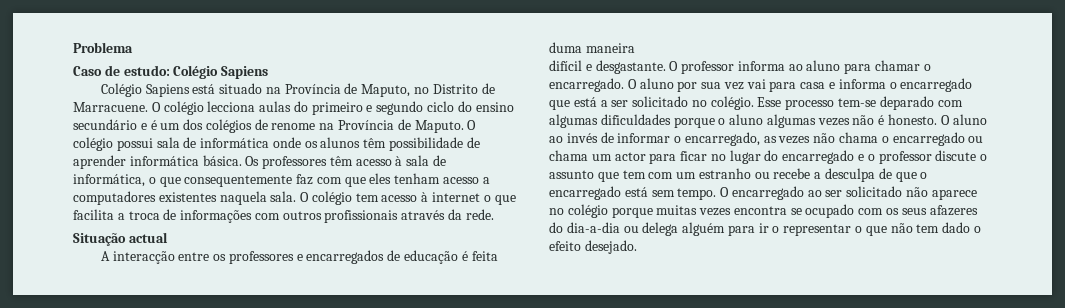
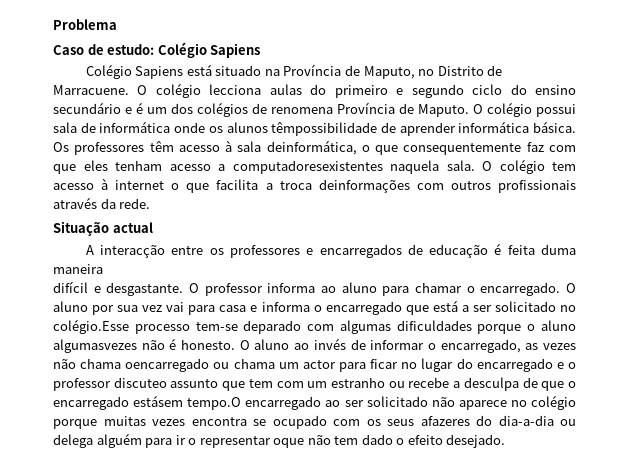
[271,123,335,130] renome na -> [271,107,333,114] renomena
[363,137,464,151] têm possibilidade -> [271,122,378,136] têmpossibilidade
[433,155,447,166] [73,174,145,187] de informática, -> [266,140,357,155] deinformática,
[73,191,217,205] computadores existentes -> [232,160,383,174] computadoresexistentes
[163,209,253,223] de informações -> [318,179,410,193] deinformações
[710,96,782,110] colégio. Esse -> [53,319,129,334] colégio.Esse
[766,114,850,128] algumas vezes -> [53,339,137,353] algumasvezes
[881,132,965,146] o encarregado -> [125,358,210,372] oencarregado
[935,150,988,161] discute o -> [113,377,167,388] discuteo
[624,187,730,200] está sem tempo. O -> [133,395,242,410] estásem tempo.O
[855,226,887,236] o que -> [273,438,305,448] oque

